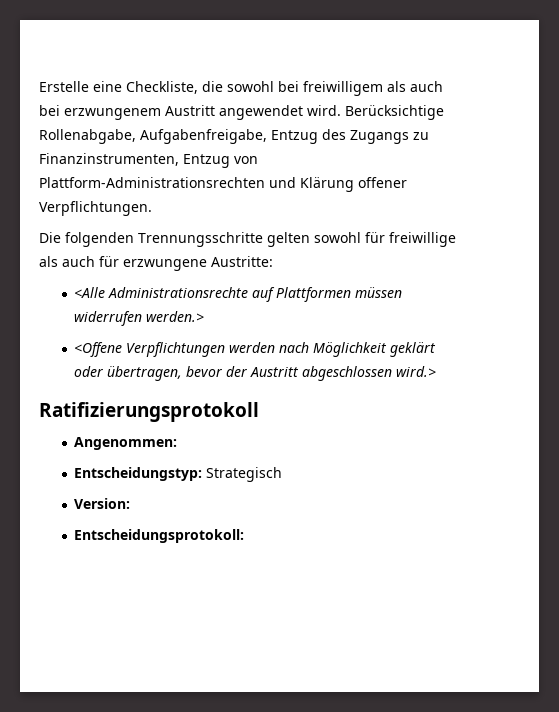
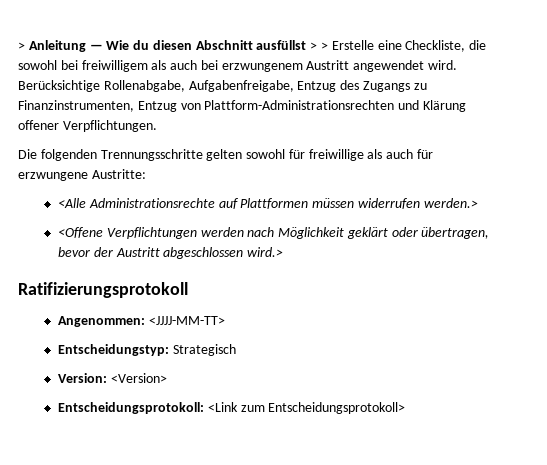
(39, 86) none -> [18,40,329,52] > Anleitung — Wie du diesen Abschnitt ausfüllst > >
(178, 443) none -> [148,316,225,325] <JJJJ-MM-TT>
(131, 503) none -> [110,373,167,383] <Version>
(245, 536) none -> [207,402,406,414] <Link zum Entscheidungsprotokoll>

